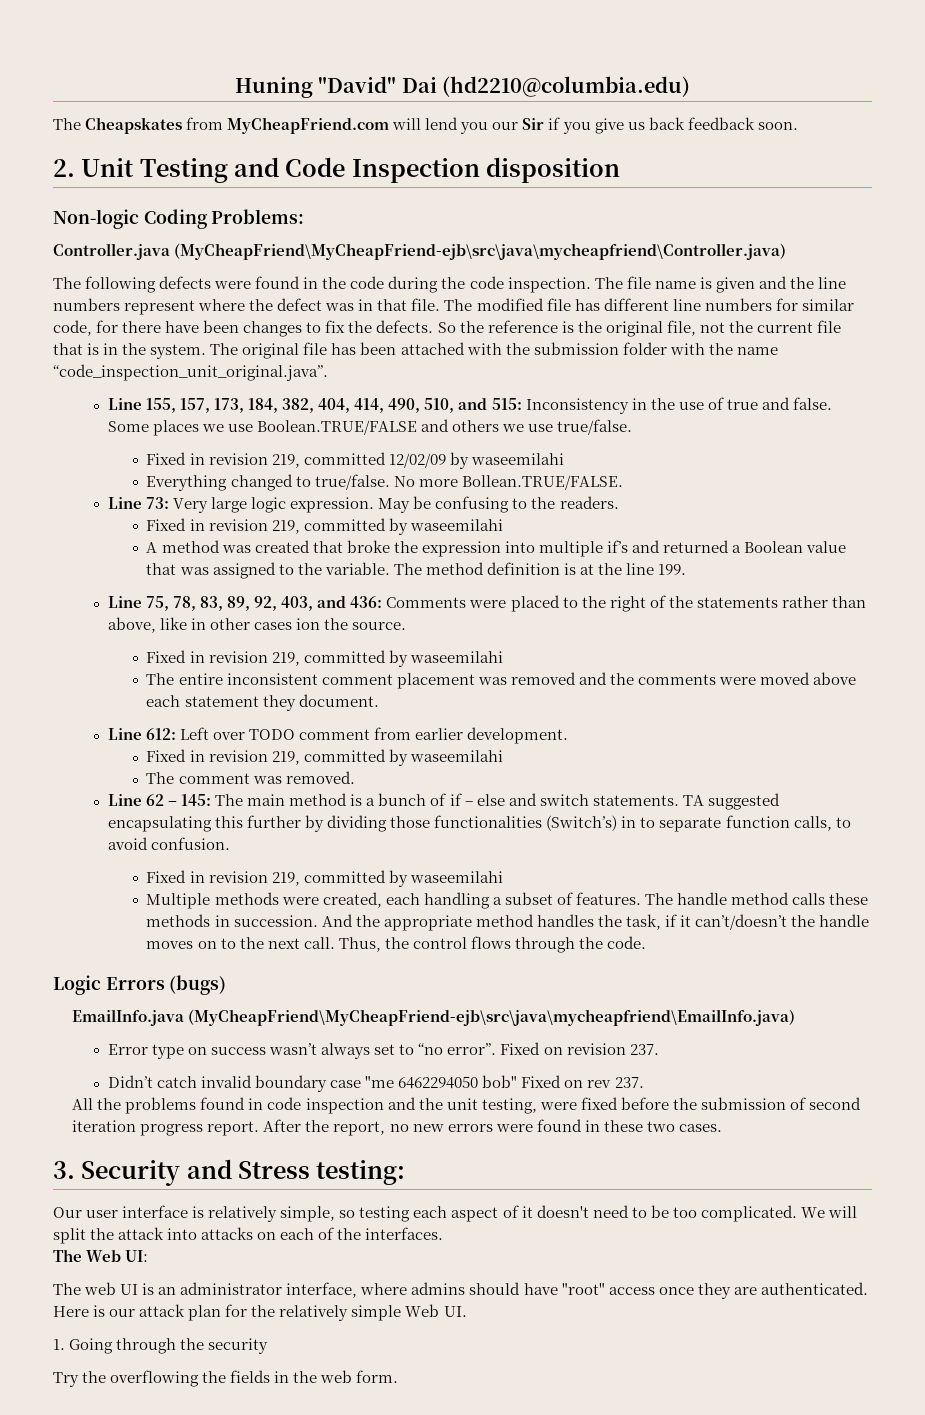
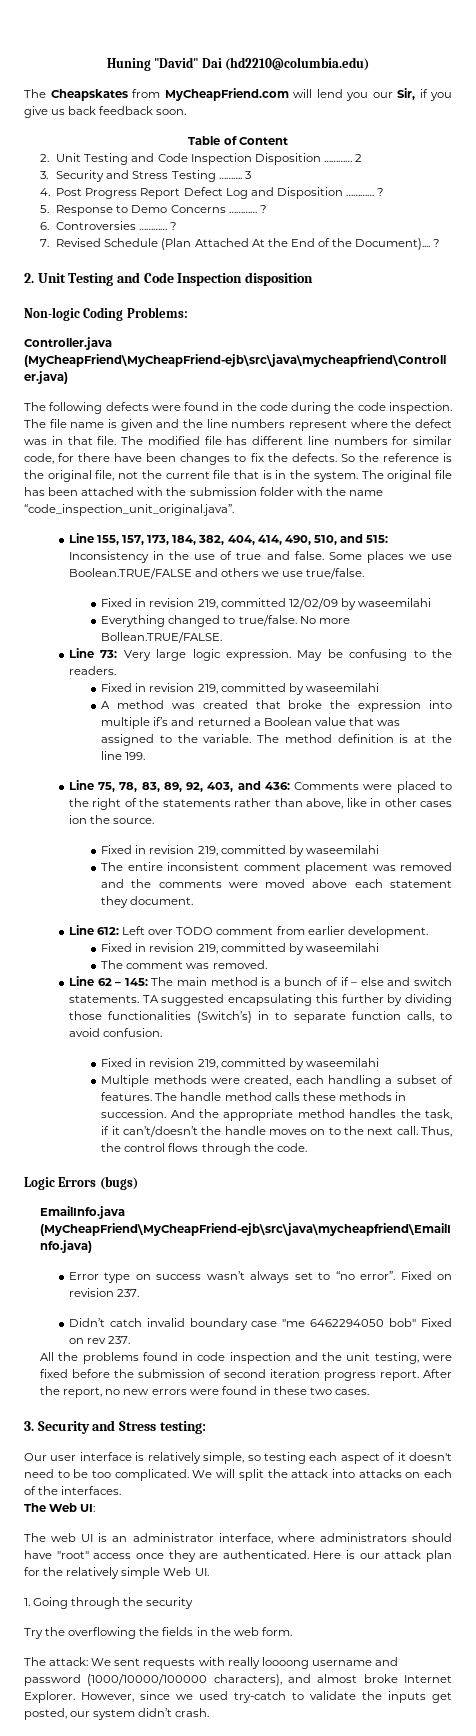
[522,118,545,130] Sir -> [397,88,415,100] Sir,
(798, 126) none -> [188,136,288,145] [40,153,363,165] [40,170,251,182] [40,187,385,199] [40,205,267,216] [40,221,178,230] [40,238,441,250] // Table of Content // 2. Unit Testing and Code Inspection Disposition ………… 2 // 3. Security and Stress Testing ………. 3 // 4. Post Progress Report Defect Log and Disposition ………… ? // 5. Response to Demo Concerns ………… ? // 6. Controversies ………… ? // 7. Revised Schedule (Plan Attached At the End of the Document).... ?
[411,1282,466,1295] admins -> [319,1533,407,1542] administrators
(399, 1376) none -> [24,1657,398,1669] [24,1674,452,1686] [24,1691,452,1703] [24,1708,210,1720] // The attack: We sent requests with really loooong username and password (1000/10000/100000 characters), and almost broke Internet Explorer. However, since we used try-catch to validate the inputs get posted, our system didn’t crash.

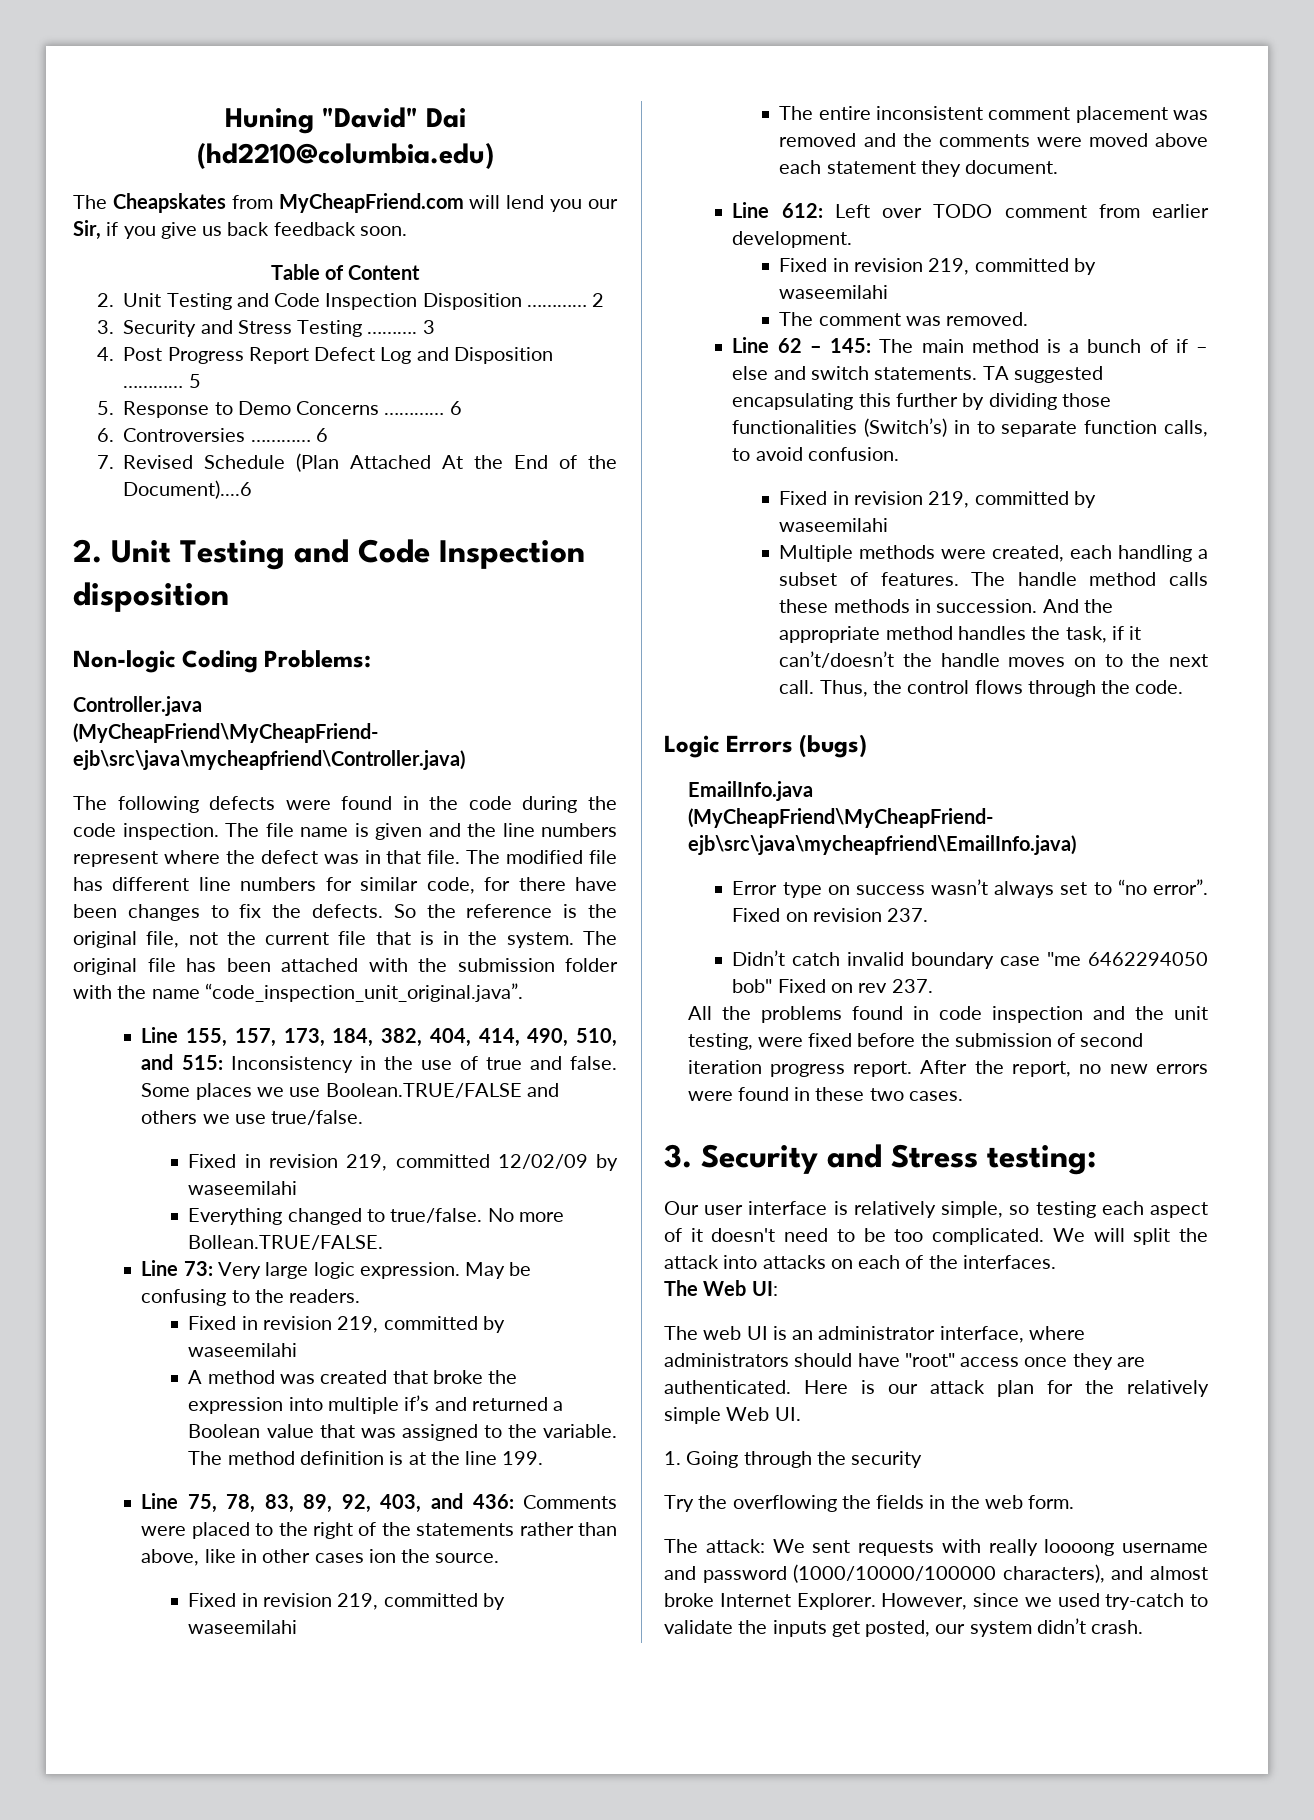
[377,188,385,196] ? -> [188,374,201,388] 5
[259,205,267,213] ? -> [449,401,462,415] 6
[170,222,178,230] ? -> [315,428,328,442] 6
[355,238,441,250] Document).... ? -> [123,480,253,499] Document)....6

